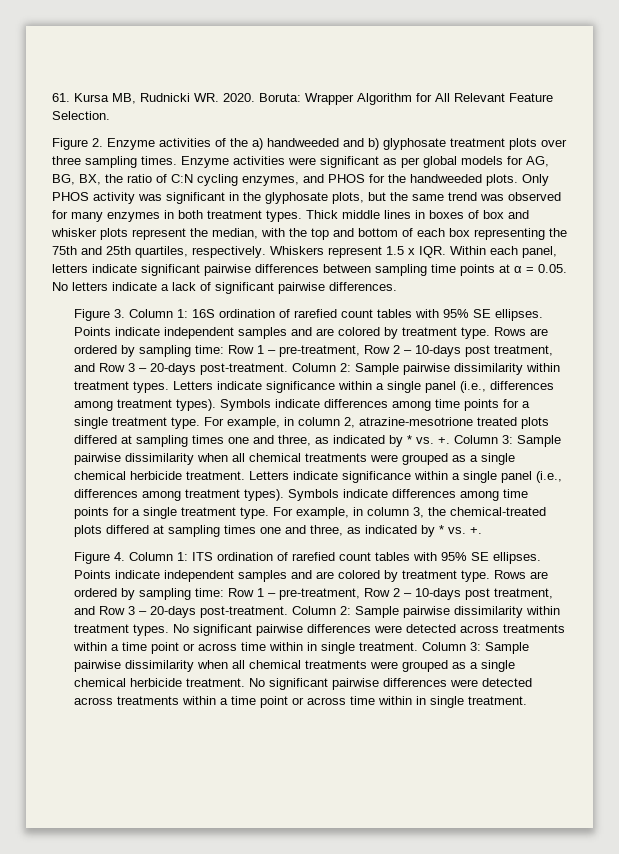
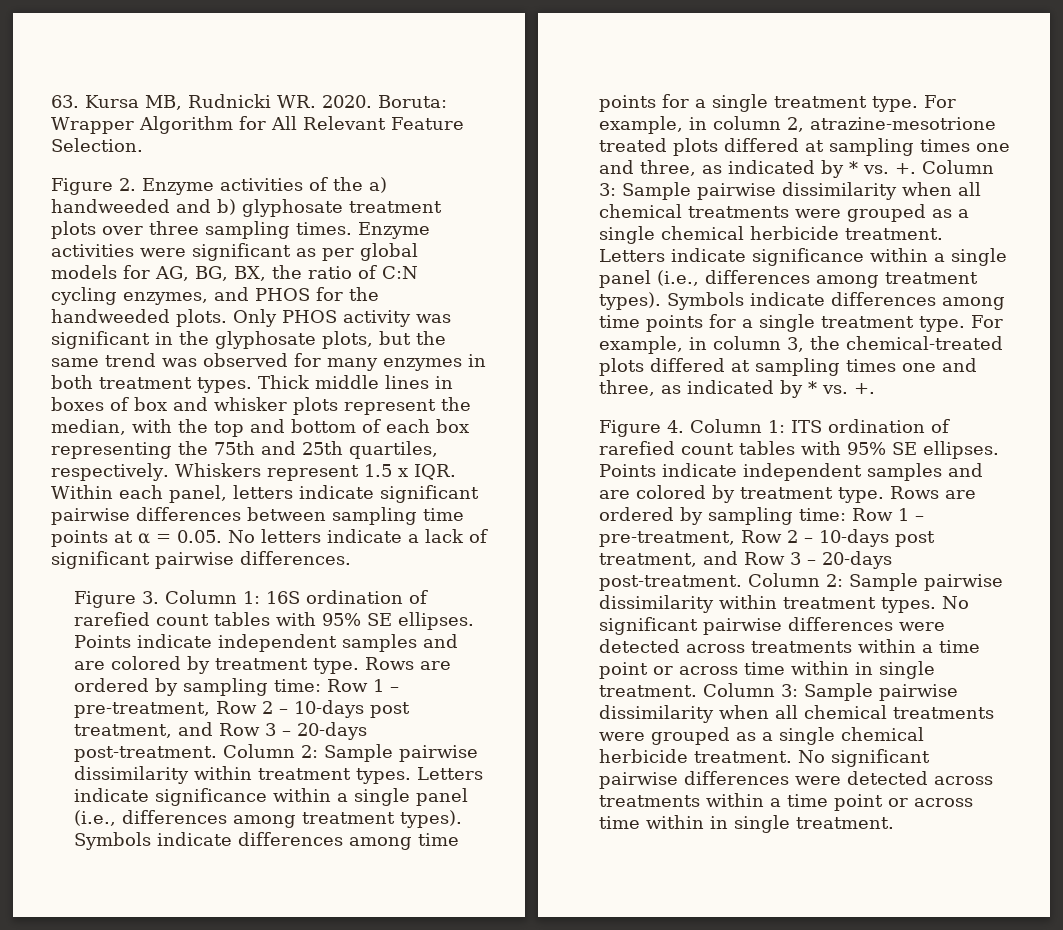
[52,93,70,102] 61. -> [51,95,79,108] 63.

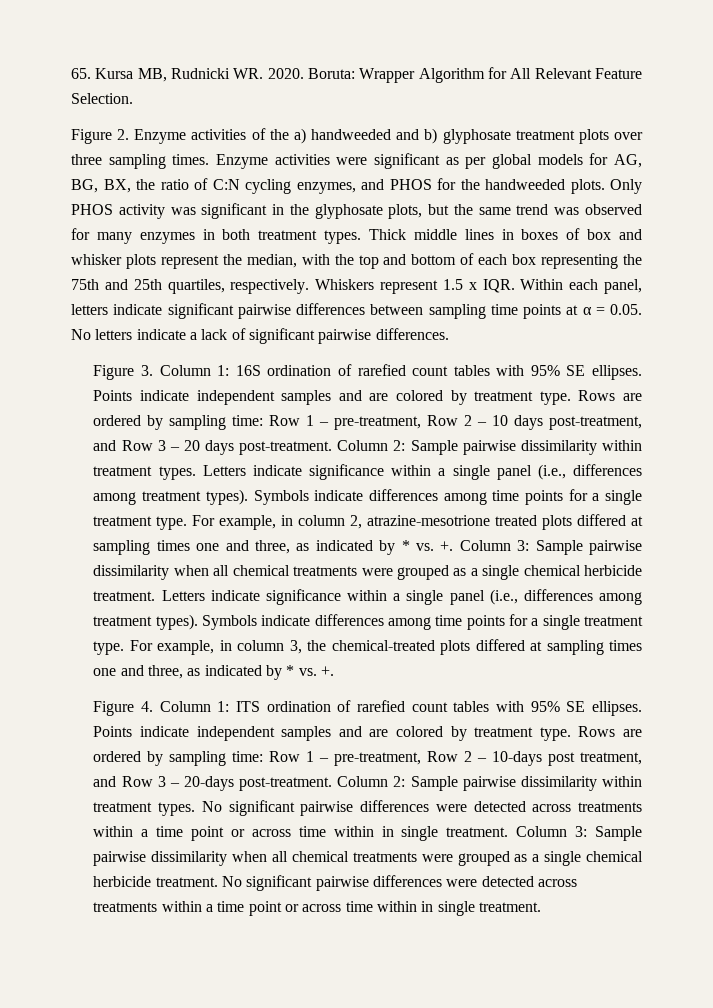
[51,95,79,108] 63. -> [71,68,91,79] 65.
[293,700,410,718] [73,722,367,740] 10-days post treatment, and Row 3 – 20-days -> [492,415,642,430] [93,440,235,455] 10 days post-treatment, and Row 3 – 20 days

